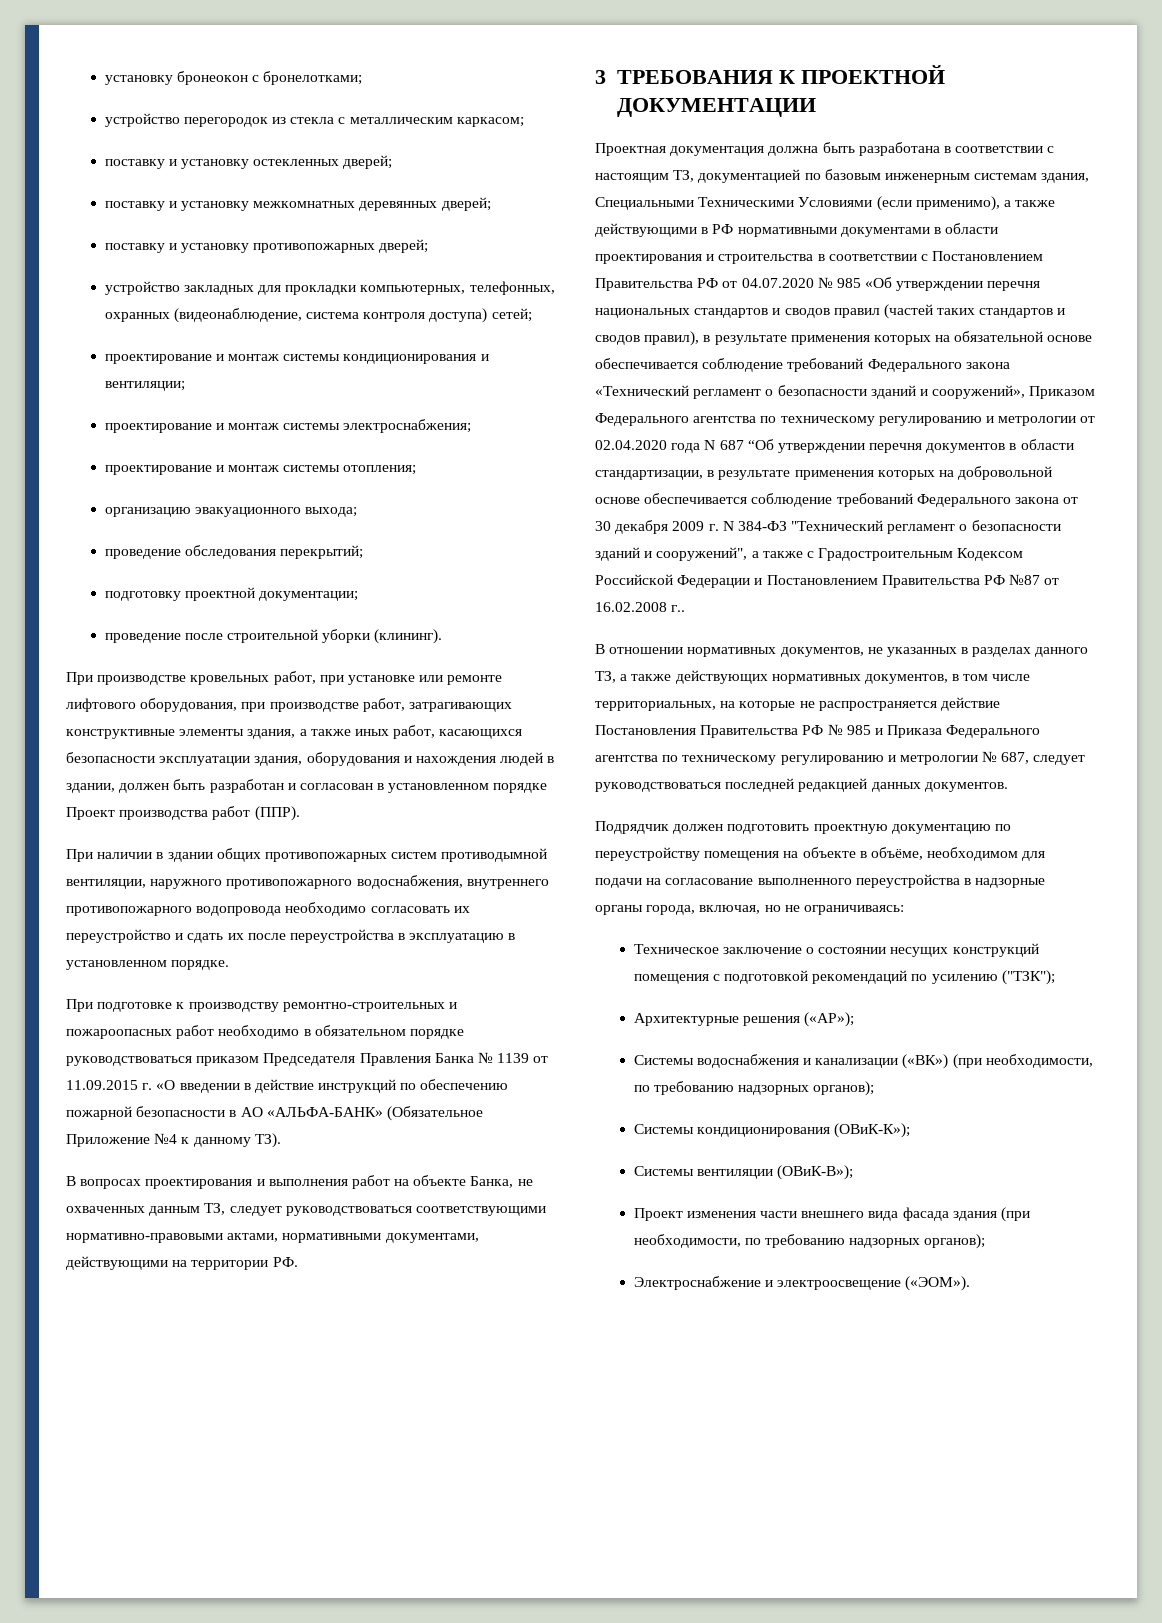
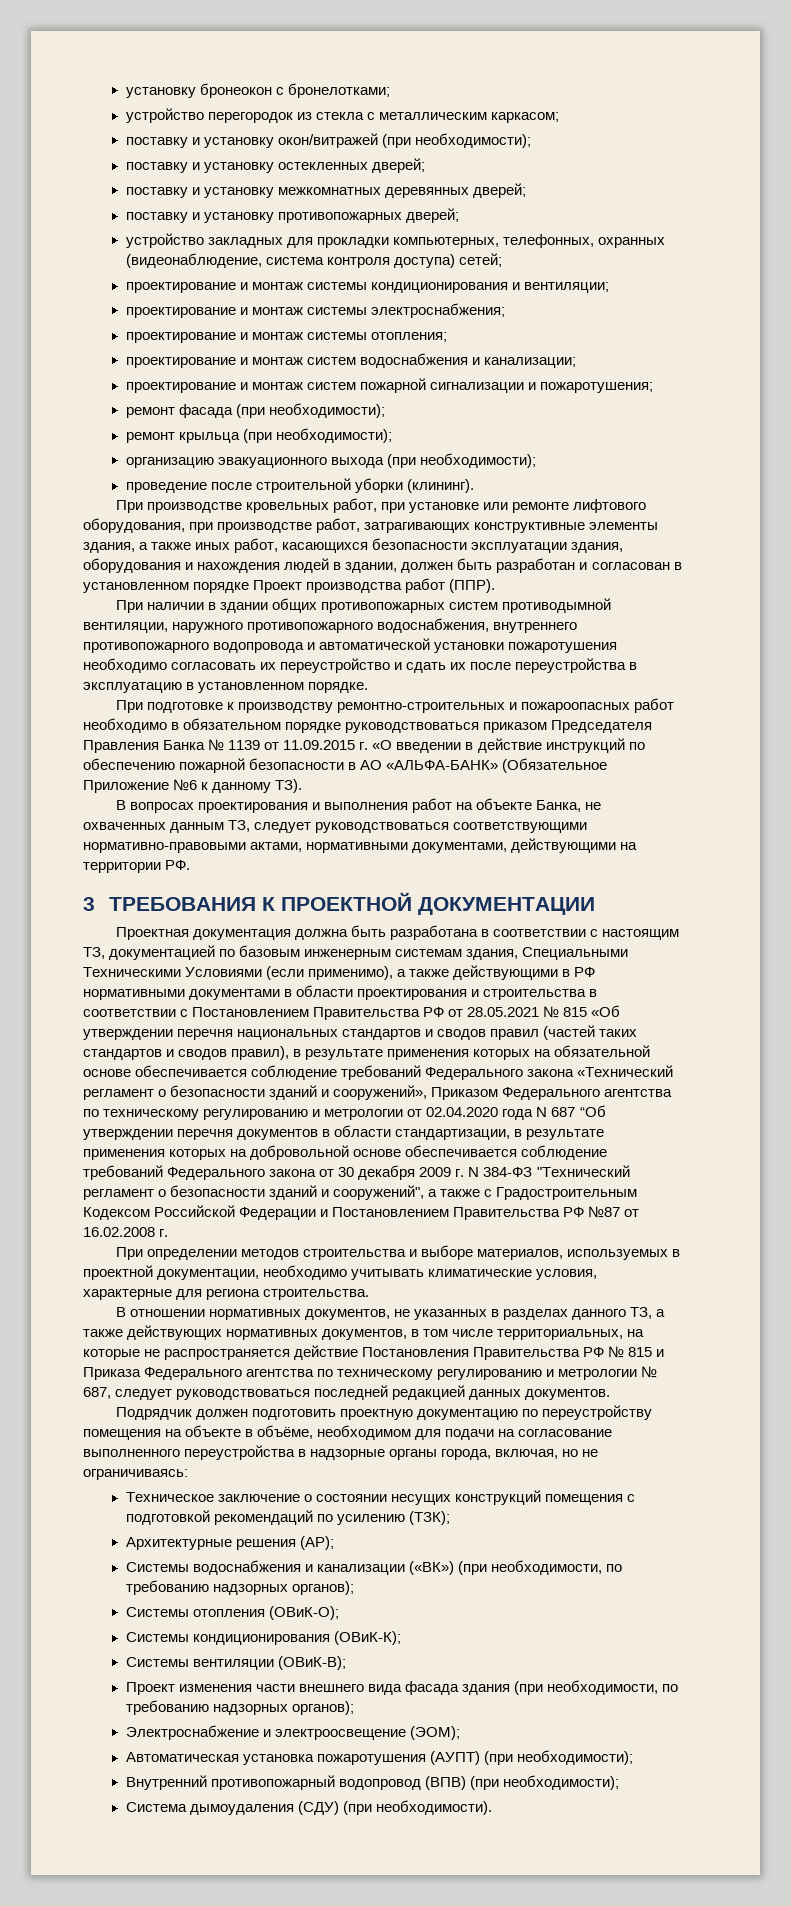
(524, 122) none -> [125,133,532,148] // поставку и установку окон/витражей (при необходимости);
[104,507,358,517] [104,545,364,559] [104,587,359,601] организацию эвакуационного выхода; // проведение обследования перекрытий; // подготовку проектной документации; -> [125,353,577,368] [125,378,654,393] [125,403,386,418] [125,428,393,443] [125,453,537,468] проектирование и монтаж систем водоснабжения и канализации; // проектирование и монтаж систем пожарной сигнализации и пожаротушения; // ремонт фасада (при необходимости); // ремонт крыльца (при необходимости); // организацию эвакуационного выхода (при необходимости);
(282, 911) none -> [307,638,618,653] и автоматической установки пожаротушения
[154,1133,178,1144] №4 -> [173,779,198,791] №6
[741,277,861,288] 04.07.2020 № 985 -> [467,1006,588,1018] 28.05.2021 № 815
[671,605,686,612] г.. -> [159,1229,169,1237] [115,1245,681,1260] [83,1265,598,1280] [83,1289,370,1300] г. // При определении методов строительства и выборе материалов, используемых в проектной документации, необходимо учитывать климатические условия, характерные для региона строительства.
[846,725,871,735] 985 -> [628,1347,653,1357] 815
[1001,970,1055,985] ("ТЗК"); -> [409,1511,451,1525] (ТЗК);
[804,1012,855,1027] («АР»); -> [299,1536,334,1550] (АР);
(875, 1088) none -> [125,1606,339,1620] // Системы отопления (ОВиК-О);
[834,1123,911,1138] (ОВиК-К»); -> [333,1631,401,1645] (ОВиК-К);
[777,1165,854,1180] (ОВиК-В»); -> [277,1656,346,1670] (ОВиК-В);
[905,1276,971,1291] («ЭОМ»). -> [410,1726,461,1740] [125,1750,634,1765] [125,1775,620,1790] [125,1800,493,1815] (ЭОМ); // Автоматическая установка пожаротушения (АУПТ) (при необходимости); // Внутренний противопожарный водопровод (ВПВ) (при необходимости); // Система дымоудаления (СДУ) (при необходимости).

